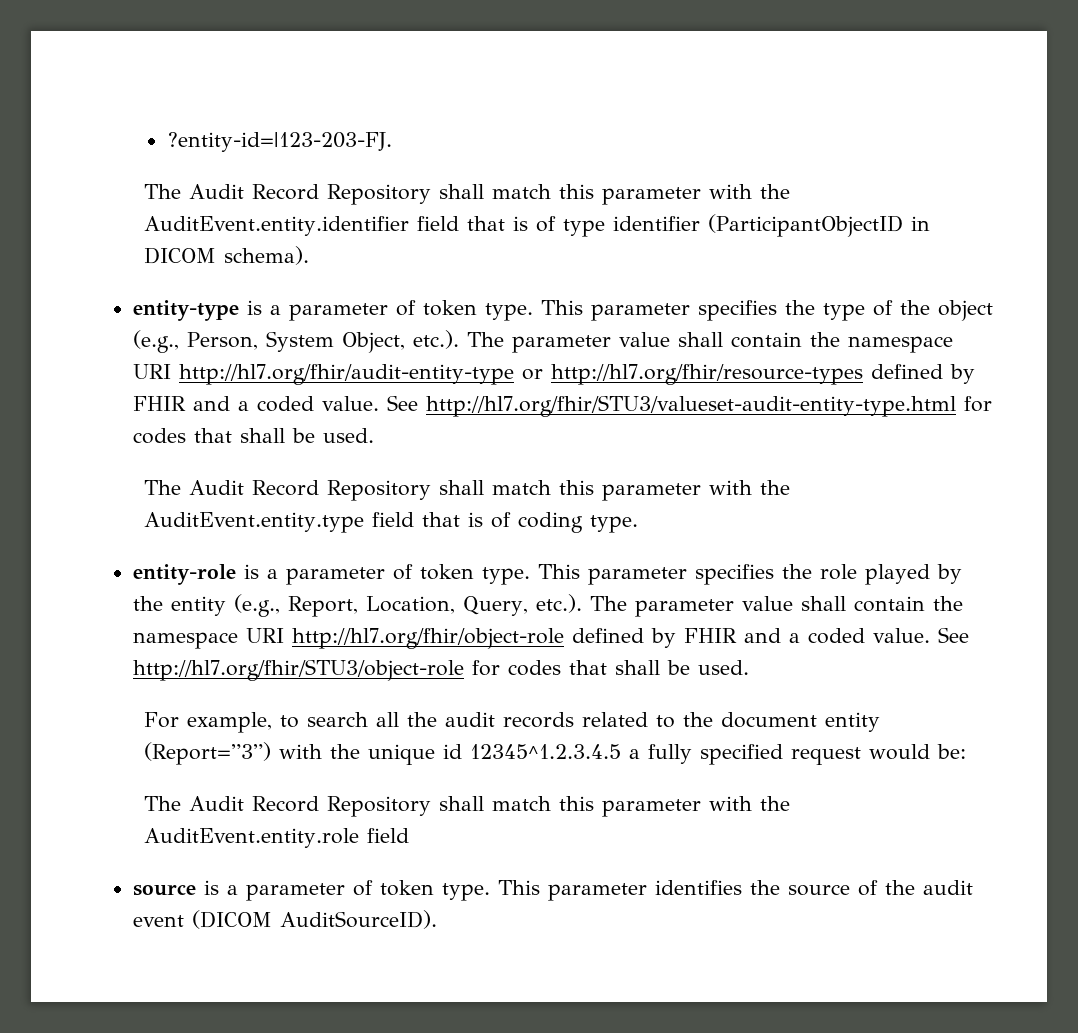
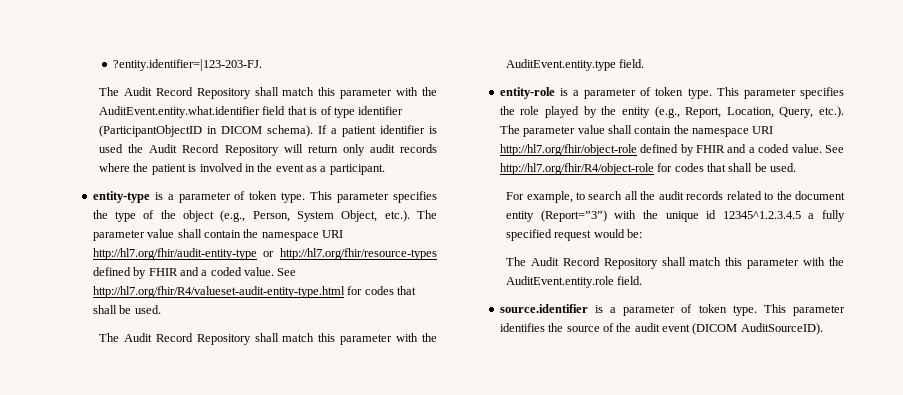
[167,132,392,152] ?entity-id=|123-203-FJ. -> [112,59,262,71] ?entity.identifier=|123-203-FJ.
[143,216,409,236] AuditEvent.entity.identifier -> [99,106,261,118] AuditEvent.entity.what.identifier
(309, 255) none -> [318,125,437,137] [99,144,437,156] [99,163,385,175] If a patient identifier is used the Audit Record Repository will return only audit records where the patient is involved in the event as a participant.
[426,395,957,417] http://hl7.org/fhir/STU3/valueset-audit-entity-type.html -> [92,286,345,298] http://hl7.org/fhir/R4/valueset-audit-entity-type.html
[371,512,638,533] field that is of coding type. -> [619,59,645,68] field.
[133,659,465,681] http://hl7.org/fhir/STU3/object-role -> [499,163,654,175] http://hl7.org/fhir/R4/object-role
[366,828,409,843] [133,884,197,896] field // source -> [617,276,643,285] [499,304,588,313] field. // source.identifier

